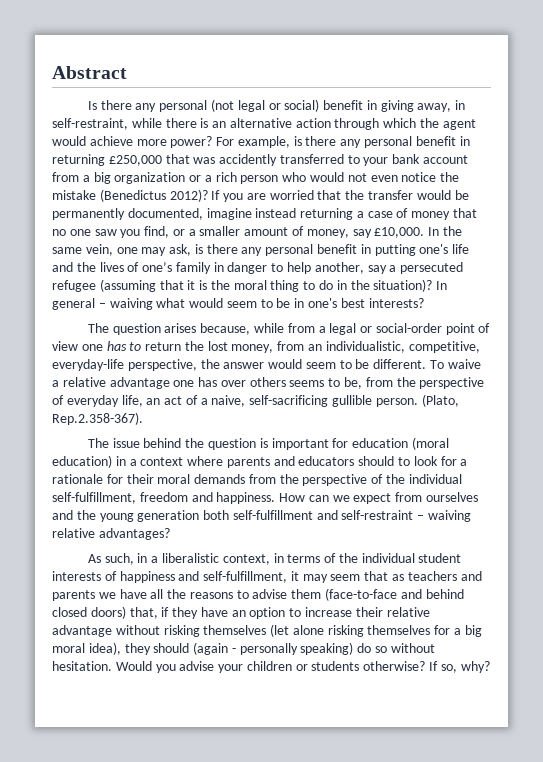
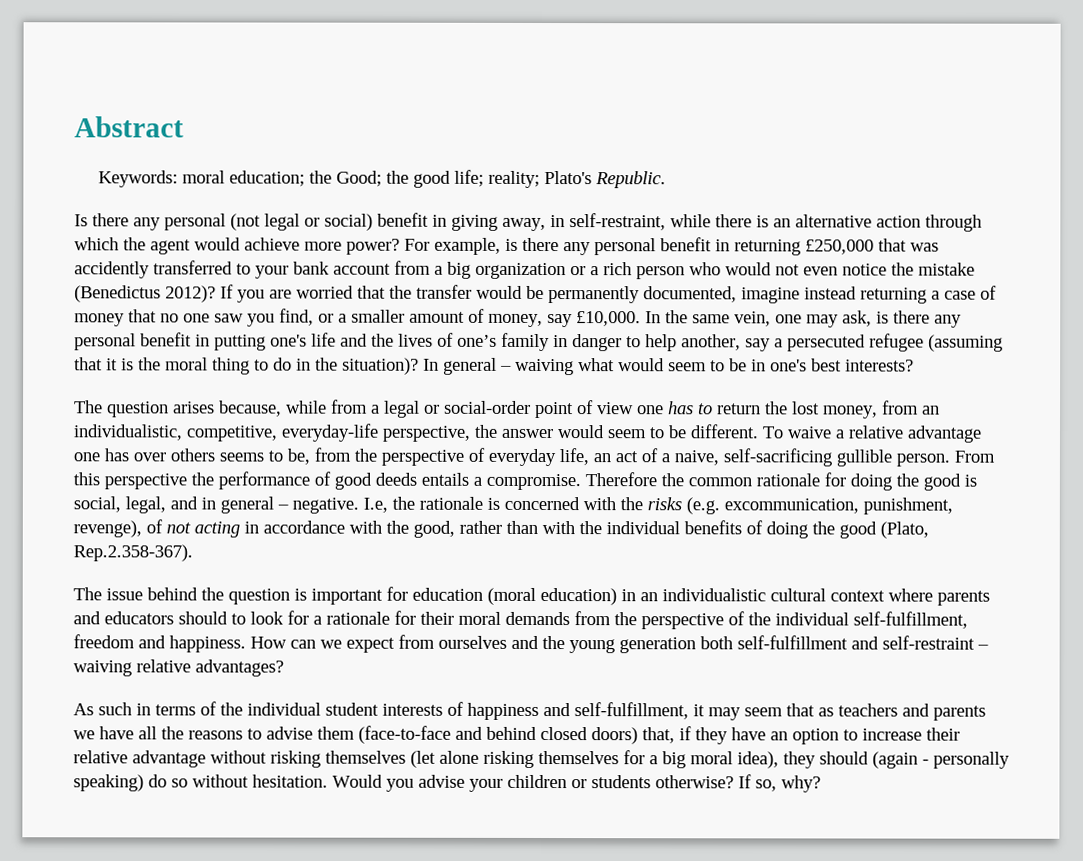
(127, 72) none -> [98,169,667,189] // Keywords: moral education; the Good; the good life; reality; Plato's Republic.
(418, 402) none -> [954,450,995,463] [73,471,977,491] [73,496,953,515] [73,519,877,539] From this perspective the performance of good deeds entails a compromise. Therefore the common rationale for doing the good is social, legal, and in general – negative. I.e, the rationale is concerned with the risks (e.g. excommunication, punishment, revenge), of not acting in accordance with the good, rather than with the individual benefits of doing the good
[129,459,137,466] a -> [640,588,826,602] an individualistic cultural
[104,553,270,565] such, in a liberalistic context, -> [98,702,132,716] such

